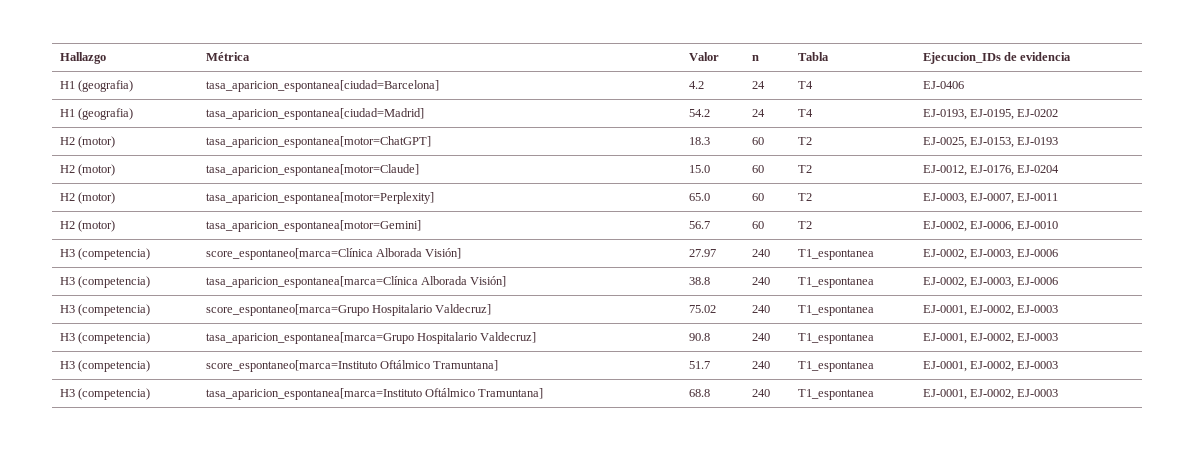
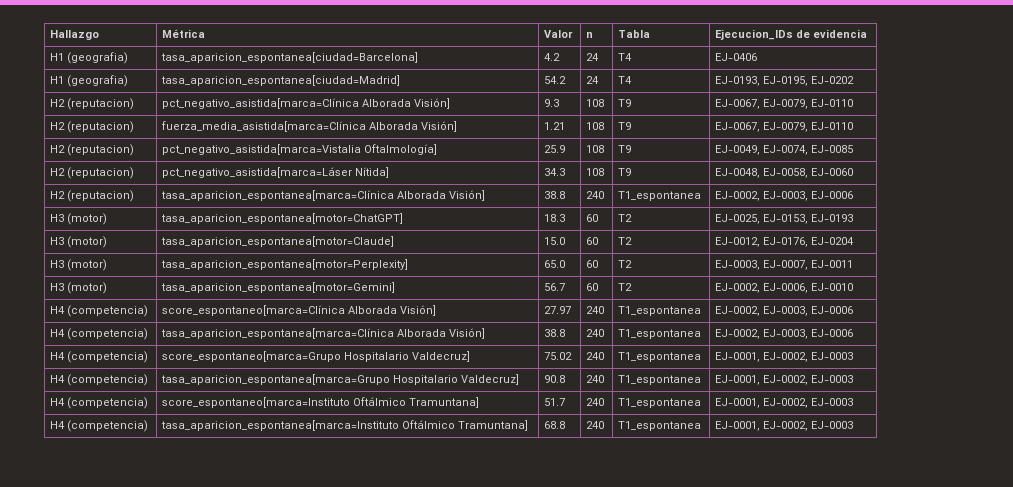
(75, 141) none -> [67,98,135,110] [162,98,451,109] [544,99,560,107] [586,99,605,107] [618,99,632,107] [715,99,854,109] [50,121,135,133] [162,121,458,132] [544,122,566,130] [586,122,605,130] [618,122,632,130] [715,122,854,132] [50,144,135,156] [162,144,438,155] [544,145,566,153] [586,145,605,153] [618,145,632,153] [715,145,854,155] [50,167,135,179] [162,167,390,178] [544,168,566,176] [586,168,605,176] [618,168,632,176] [715,168,854,178] [50,190,135,202] [161,190,486,201] [544,191,566,199] [586,191,605,199] [618,191,702,201] [715,191,854,201] [50,214,65,222] (reputacion) | pct_negativo_asistida[marca=Clínica Alborada Visión] | 9.3 | 108 | T9 | EJ-0067, EJ-0079, EJ-0110 // H2 (reputacion) | fuerza_media_asistida[marca=Clínica Alborada Visión] | 1.21 | 108 | T9 | EJ-0067, EJ-0079, EJ-0110 // H2 (reputacion) | pct_negativo_asistida[marca=Vistalia Oftalmología] | 25.9 | 108 | T9 | EJ-0049, EJ-0074, EJ-0085 // H2 (reputacion) | pct_negativo_asistida[marca=Láser Nítida] | 34.3 | 108 | T9 | EJ-0048, EJ-0058, EJ-0060 // H2 (reputacion) | tasa_aparicion_espontanea[marca=Clínica Alborada Visión] | 38.8 | 240 | T1_espontanea | EJ-0002, EJ-0003, EJ-0006 // H3
[59,165,75,173] H2 -> [50,237,65,245] H3
[59,193,75,201] H2 -> [50,260,65,268] H3
[59,221,75,229] H2 -> [50,283,65,291] H3
[59,249,75,257] H3 -> [50,306,66,314] H4
[59,277,75,285] H3 -> [50,329,66,337] H4
[59,305,75,313] H3 -> [50,352,66,360] H4
[59,333,75,341] H3 -> [50,375,66,383] H4
[59,361,75,369] H3 -> [50,398,66,406] H4
[59,389,75,397] H3 -> [50,421,66,429] H4

